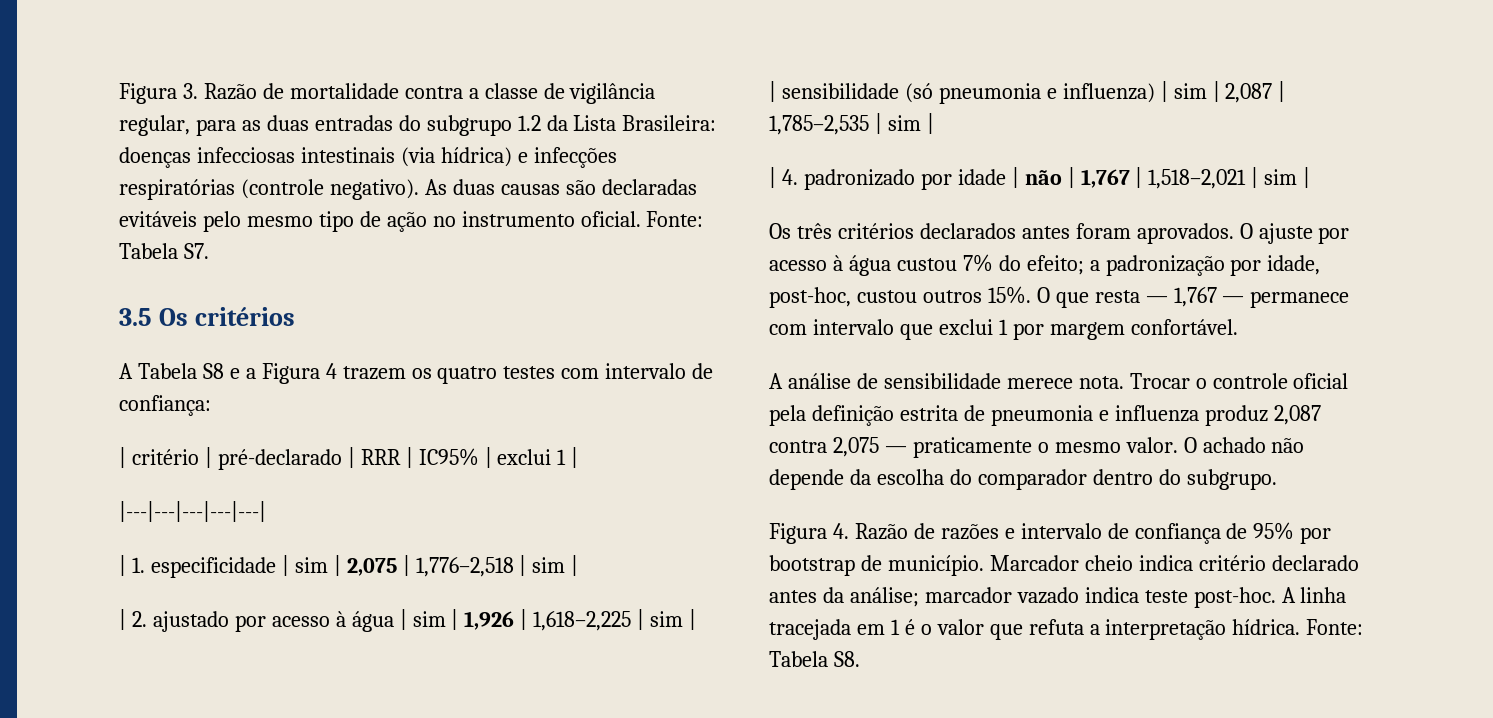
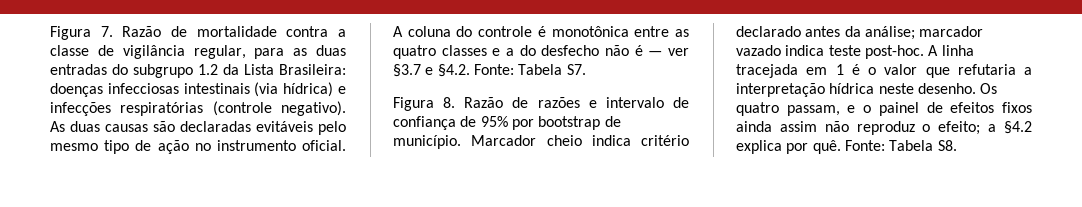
[119,83,198,104] Figura 3. -> [50,26,113,40] Figura 7.
[646,211,704,227] [119,243,209,259] [119,307,295,326] [119,363,714,384] [119,395,211,416] [119,447,579,470] [119,501,266,522] [119,555,579,578] [119,609,697,632] [769,81,1286,104] [769,113,934,135] [769,167,1311,190] [769,223,1350,244] [769,254,1321,276] [769,286,1350,308] [769,319,1238,340] [769,373,1349,389] [769,405,1321,426] [769,437,1305,458] [769,469,1277,490] [769,523,849,544] Fonte: Tabela S7. // 3.5 Os critérios // A Tabela S8 e a Figura 4 trazem os quatro testes com intervalo de confiança: // | critério | pré-declarado | RRR | IC95% | exclui 1 | // |---|---|---|---|---| // | 1. especificidade | sim | 2,075 | 1,776–2,518 | sim | // | 2. ajustado por acesso à água | sim | 1,926 | 1,618–2,225 | sim | // | sensibilidade (só pneumonia e influenza) | sim | 2,087 | 1,785–2,535 | sim | // | 4. padronizado por idade | não | 1,767 | 1,518–2,021 | sim | // Os três critérios declarados antes foram aprovados. O ajuste por acesso à água custou 7% do efeito; a padronização por idade, post-hoc, custou outros 15%. O que resta — 1,767 — permanece com intervalo que exclui 1 por margem confortável. // A análise de sensibilidade merece nota. Trocar o controle oficial pela definição estrita de pneumonia e influenza produz 2,087 contra 2,075 — praticamente o mesmo valor. O achado não depende da escolha do comparador dentro do subgrupo. // Figura 4. -> [393,26,689,37] [393,45,689,59] [393,64,586,77] [393,97,456,111] A coluna do controle é monotônica entre as quatro classes e a do desfecho não é — ver §3.7 e §4.2. Fonte: Tabela S7. // Figura 8.
[1028,619,1084,635] refuta -> [957,64,1016,75] refutaria
[1232,619,1301,635] hídrica. -> [829,83,998,94] [736,102,1032,116] [736,121,1032,135] [736,140,841,154] hídrica neste desenho. Os quatro passam, e o painel de efeitos fixos ainda assim não reproduz o efeito; a §4.2 explica por quê.

